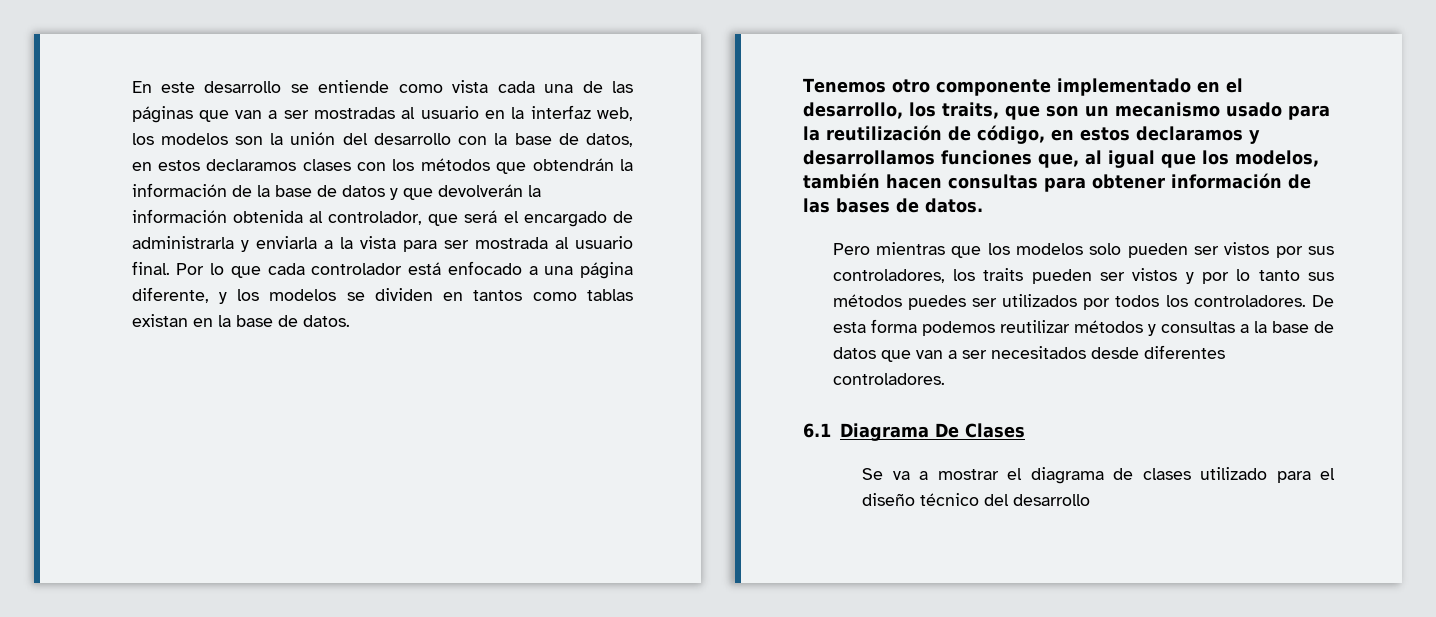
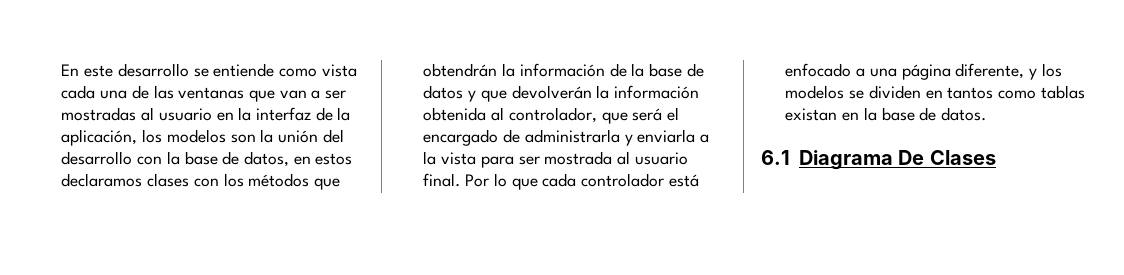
[131,106,193,123] páginas -> [178,87,245,99] ventanas
[596,107,633,121] web, -> [315,107,351,121] [61,129,138,146] de la aplicación,
[803,78,1243,96] [803,102,1330,120] [803,125,1260,144] [803,150,1319,168] [803,173,1311,192] [803,198,983,213] [832,242,1334,258] [832,268,1334,284] [832,294,1334,310] [832,319,1334,336] [832,345,1225,362] [832,373,945,385] [803,423,1025,441] [862,467,1335,484] [862,493,1091,506] Tenemos otro componente implementado en el desarrollo, los traits, que son un mecanismo usado para la reutilización de código, en estos declaramos y desarrollamos funciones que, al igual que los modelos, también hacen consultas para obtener información de las bases de datos. // Pero mientras que los modelos solo pueden ser vistos por sus controladores, los traits pueden ser vistos y por lo tanto sus métodos puedes ser utilizados por todos los controladores. De esta forma podemos reutilizar métodos y consultas a la base de datos que van a ser necesitados desde diferentes controladores. // 6.1 Diagrama De Clases // Se va a mostrar el diagrama de clases utilizado para el diseño técnico del desarrollo -> [761,150,996,170] 6.1 Diagrama De Clases

